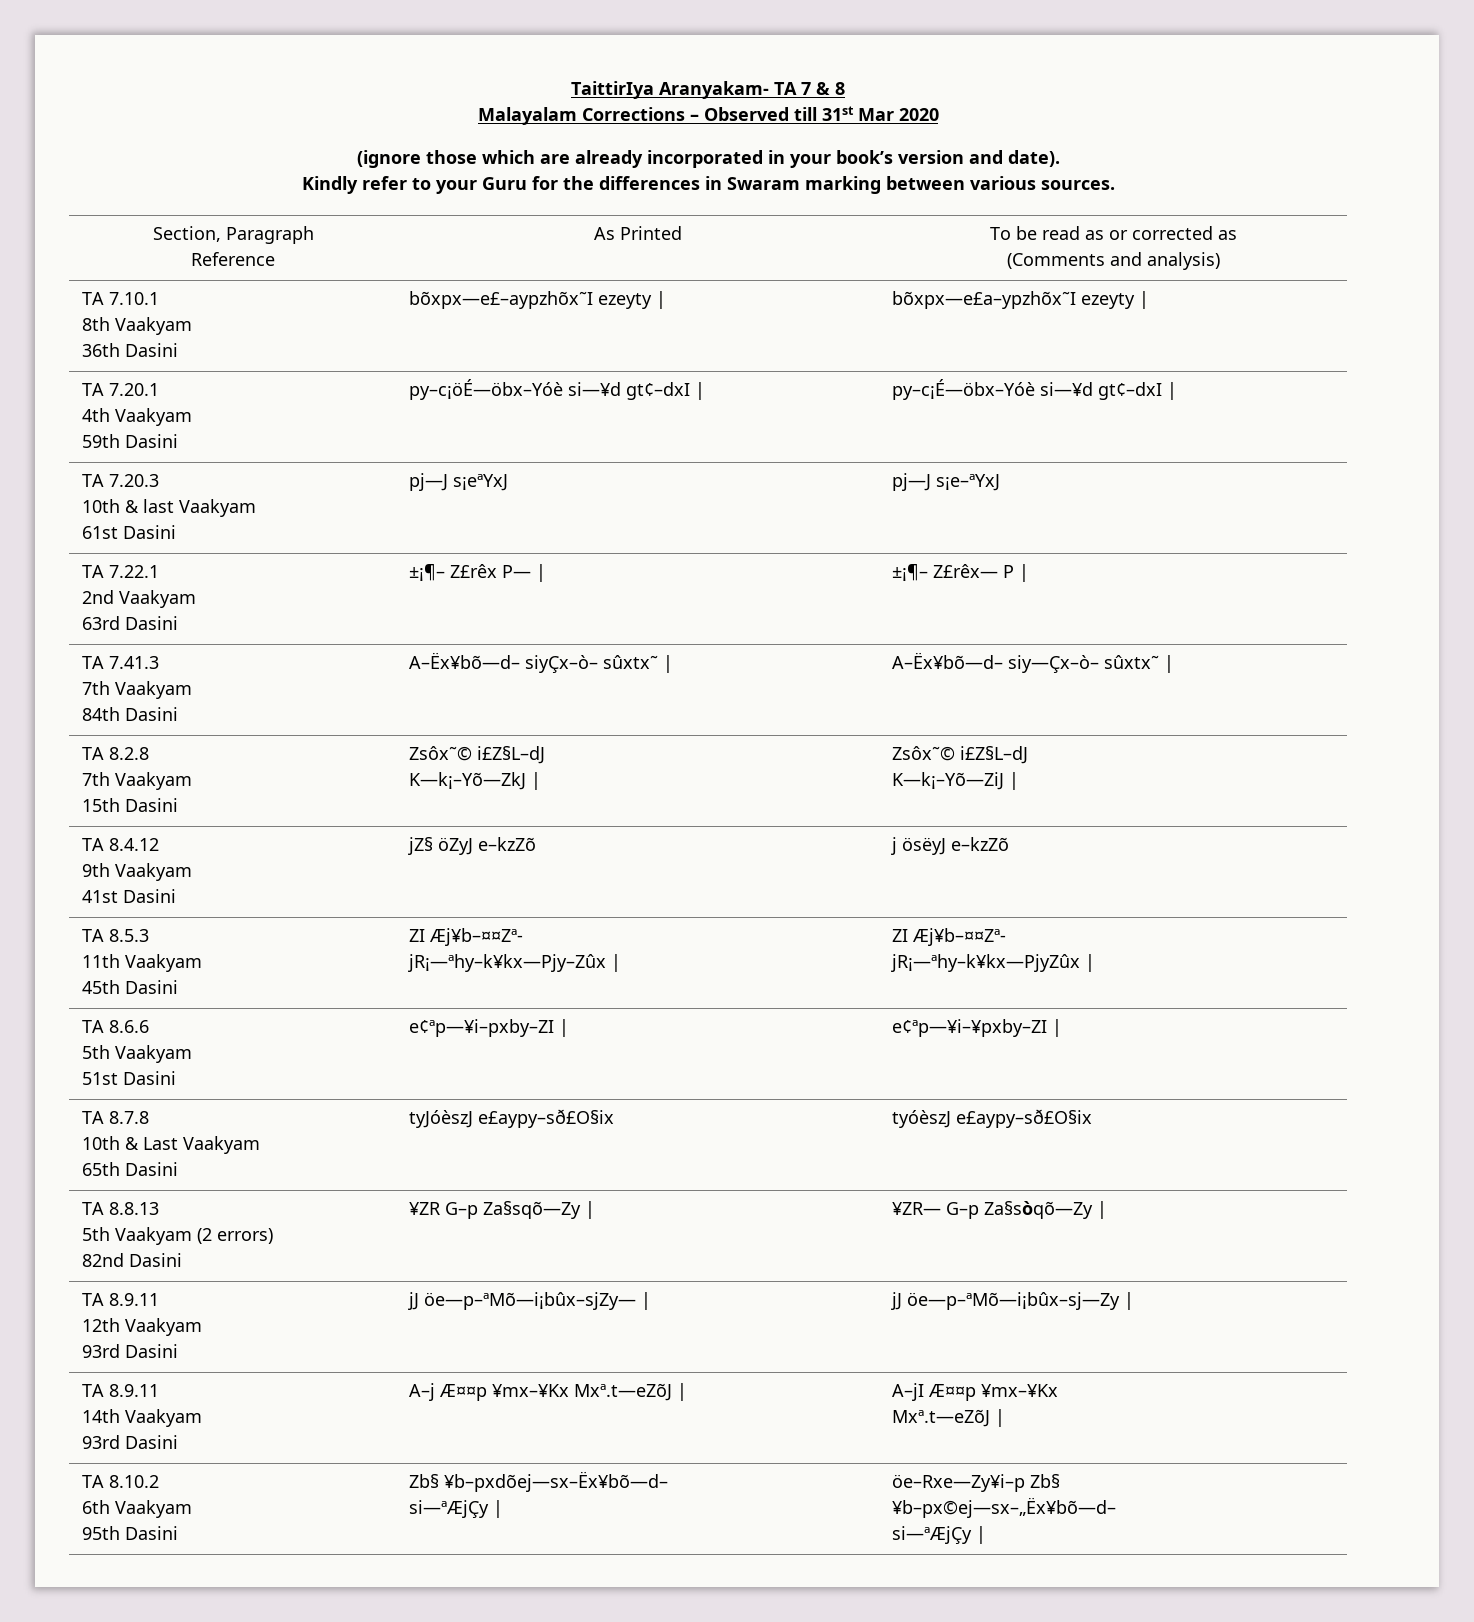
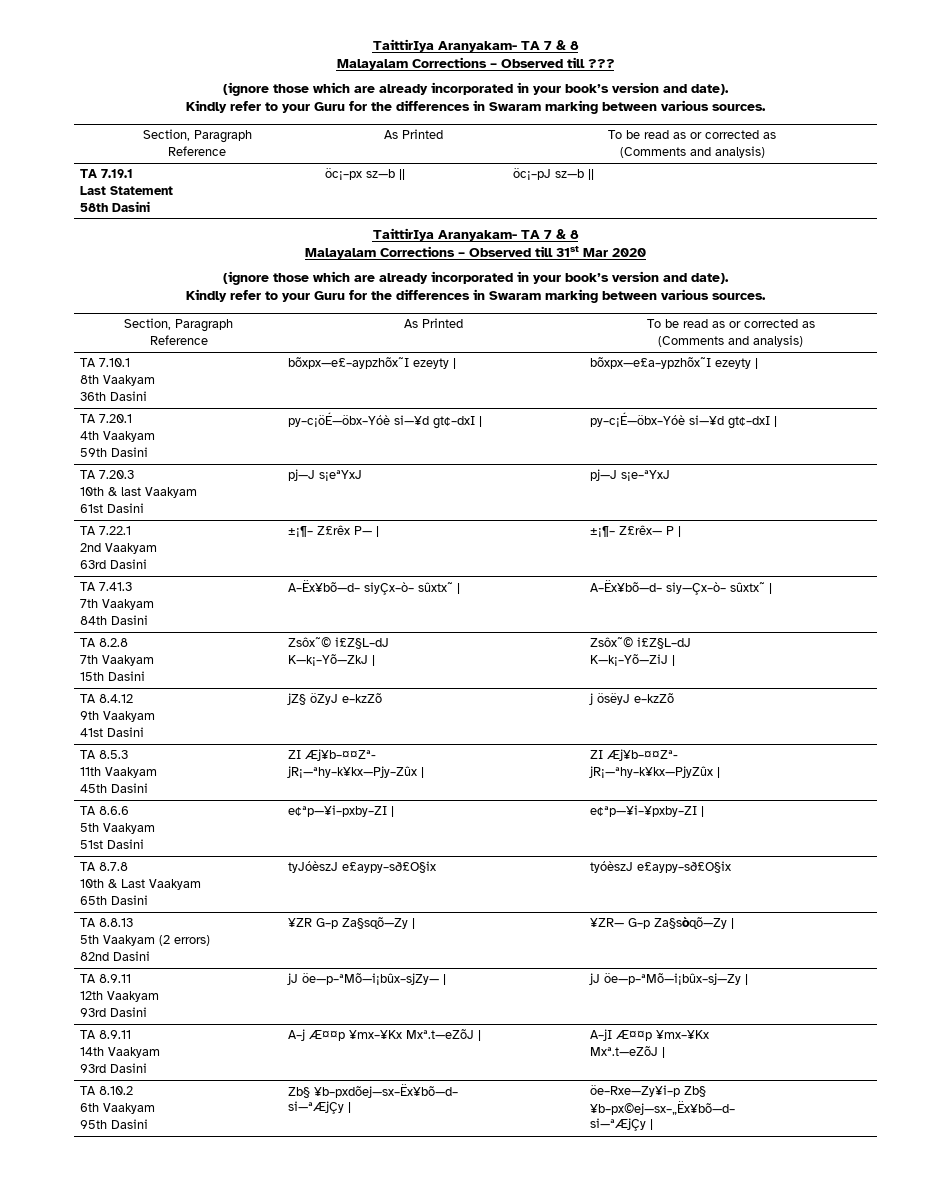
[571,81,845,99] TaittirIya Aranyakam- TA 7 & 8 -> [372,39,579,52] [336,57,615,70] [223,82,729,96] [186,100,766,114] [142,129,252,143] [168,146,226,156] [384,129,443,139] [608,130,776,139] [619,146,765,158] [79,169,133,178] [79,186,173,195] [79,201,150,212] [324,168,405,180] [512,168,594,180] [372,228,579,241] TaittirIya Aranyakam- TA 7 & 8 // Malayalam Corrections – Observed till ??? // (ignore those which are already incorporated in your book’s version and date). // Kindly refer to your Guru for the differences in Swaram marking between various sources. // Section, Paragraph // Reference | As Printed | To be read as or corrected as // (Comments and analysis) // TA 7.19.1 // Last Statement // 58th Dasini | öc¡–px sz—b || | öc¡–pJ sz—b || // TaittirIya Aranyakam- TA 7 & 8

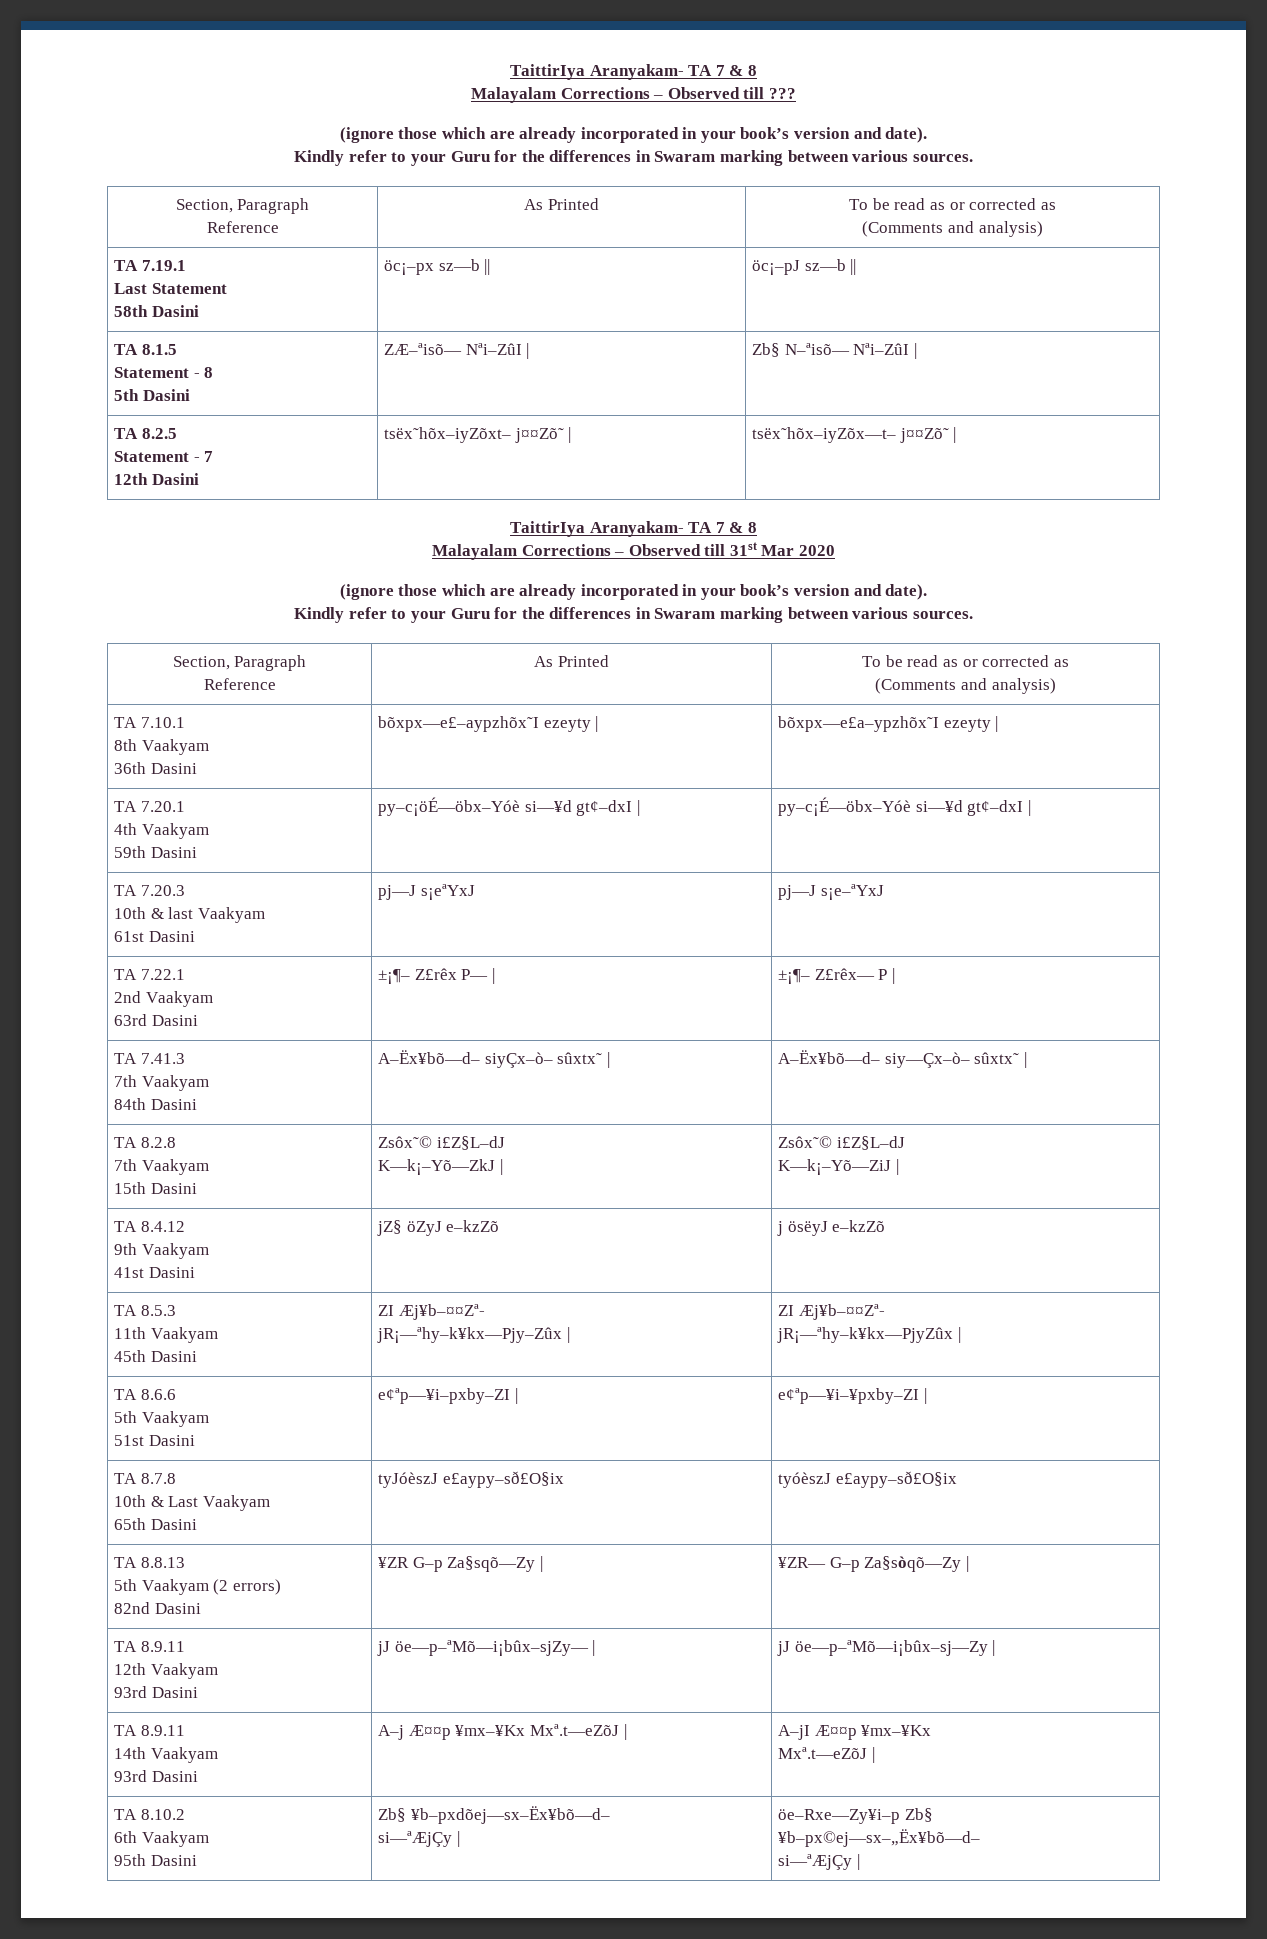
(594, 174) none -> [114,344,177,355] [114,367,214,378] [114,389,190,401] [384,343,530,359] [752,343,918,359] [114,428,177,439] [114,451,214,462] [114,473,199,485] [384,427,572,443] [752,427,957,443] // TA 8.1.5 // Statement - 8 // 5th Dasini | ZÆ–ªisõ— Nªi–ZûI | | Zb§ N–ªisõ— Nªi–ZûI | // TA 8.2.5 // Statement - 7 // 12th Dasini | tsëx˜hõx–iyZõxt– j¤¤Zõ˜ | | tsëx˜hõx–iyZõx—t– j¤¤Zõ˜ |

